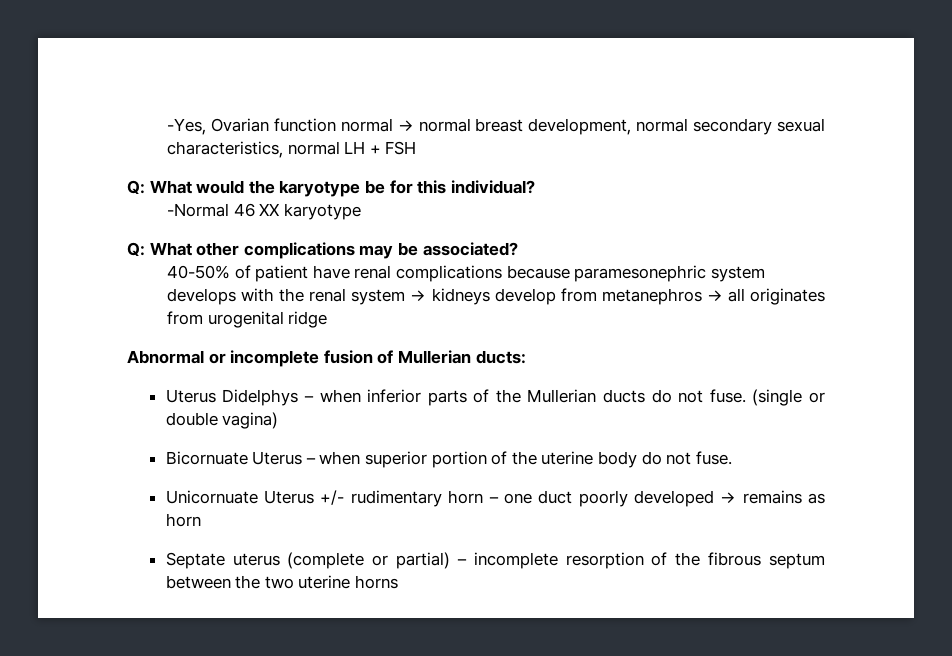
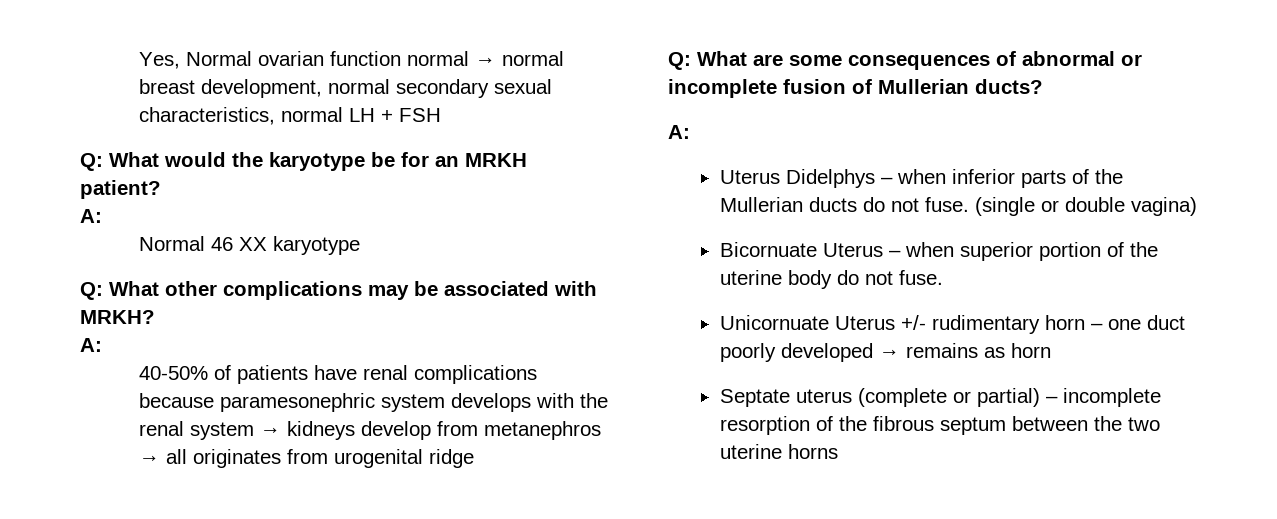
[167,118,269,135] -Yes, Ovarian -> [138,51,324,69] Yes, Normal ovarian
[417,180,535,194] [167,203,230,217] this individual? // -Normal -> [435,153,527,167] [80,180,161,199] [80,209,102,223] [138,236,205,251] an MRKH patient? // A: // Normal
[422,242,518,256] associated? -> [444,281,597,296] [80,310,155,324] [80,338,102,352] associated with MRKH? // A:
[255,265,309,282] patient -> [236,365,308,384] patients
[127,350,204,364] Abnormal -> [668,51,1115,70] Q: What are some consequences of abnormal
[475,350,526,364] ducts: -> [975,79,1043,94] [668,125,690,139] ducts? // A:

